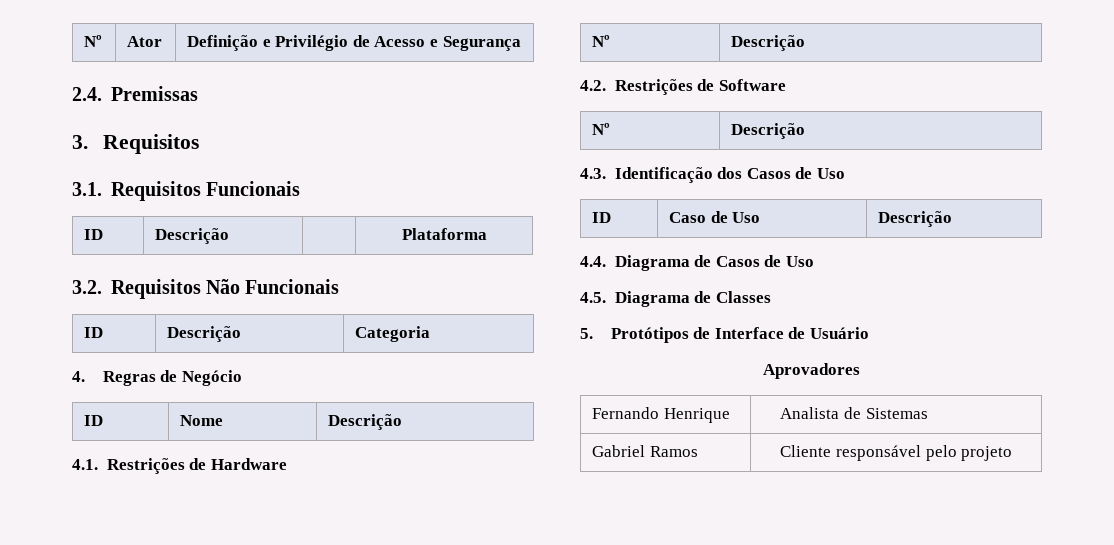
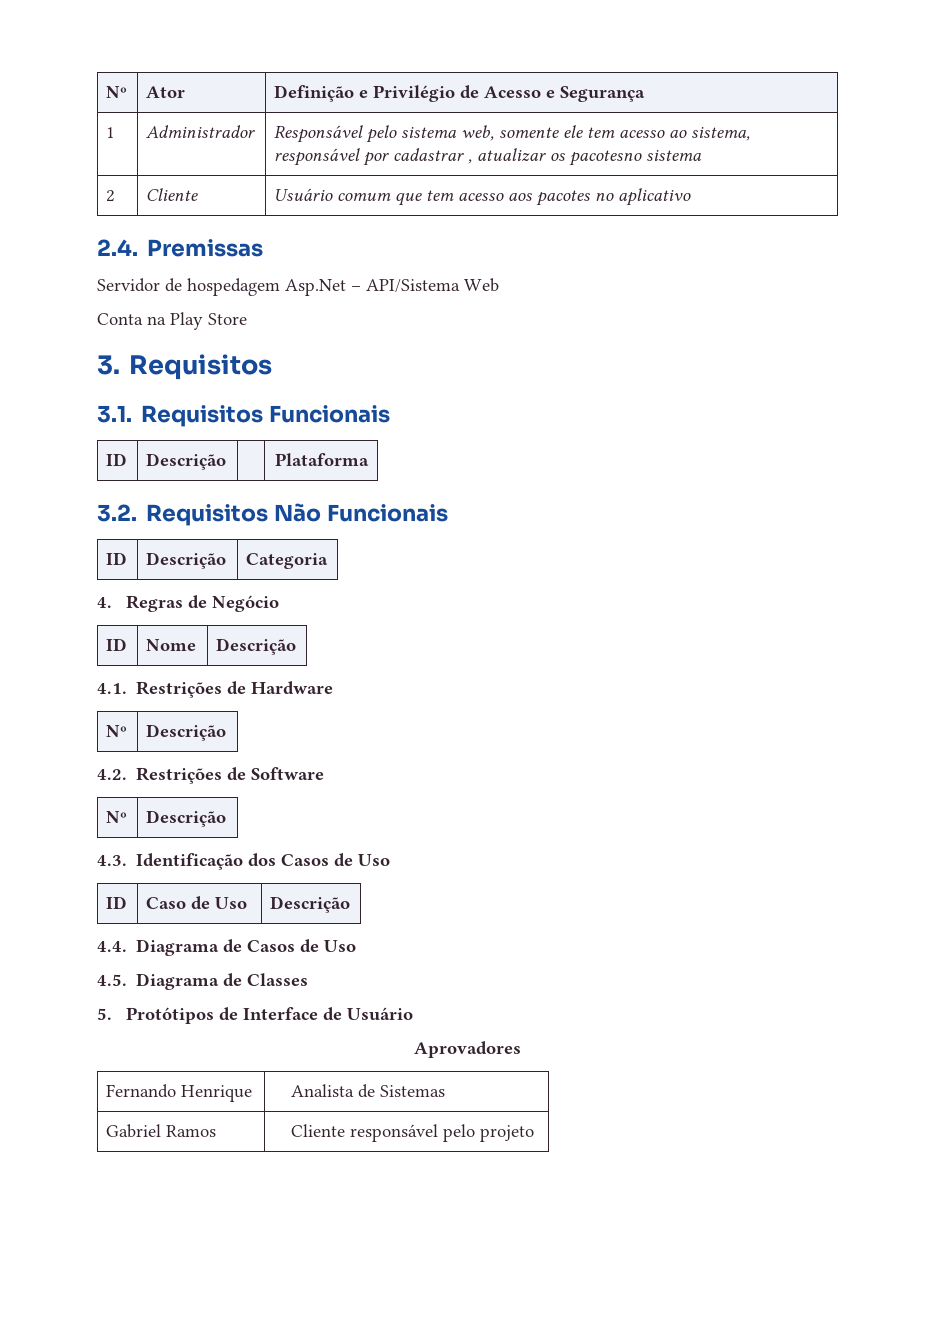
[72,86,198,101] // 2.4. Premissas -> [106,127,116,138] [146,125,256,138] [274,125,751,143] [274,148,703,166] [106,190,116,202] [146,188,199,201] [274,188,692,206] [97,239,264,257] [97,278,499,296] [97,312,247,330] // 1 | Administrador | Responsável pelo sistema web, somente ele tem acesso ao sistema, responsável por cadastrar , atualizar os pacotesno sistema // 2 | Cliente | Usuário comum que tem acesso aos pacotes no aplicativo // 2.4. Premissas // Servidor de hospedagem Asp.Net – API/Sistema Web // Conta na Play Store

